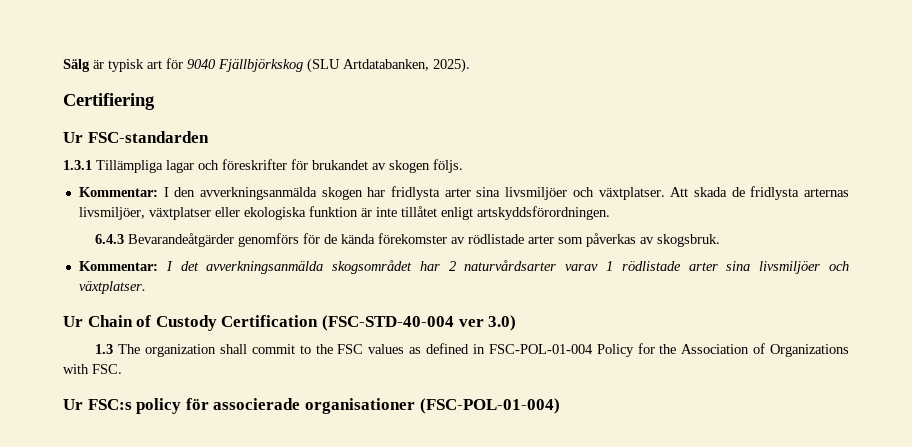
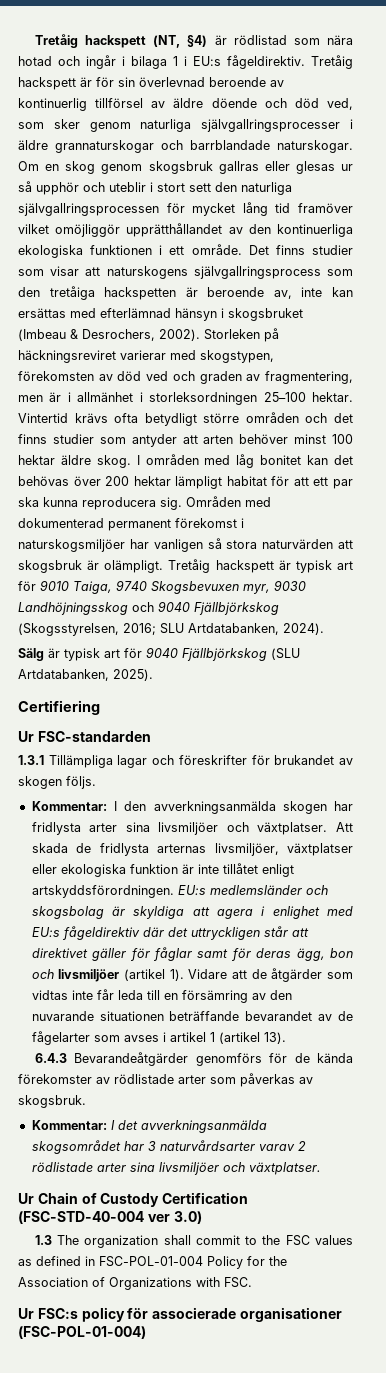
(63, 65) none -> [34,34,353,48] [18,55,353,69] [18,77,284,90] [18,98,353,111] [18,119,353,132] [18,140,353,153] [18,161,353,174] [18,181,292,195] [18,202,353,216] [18,223,353,237] [18,244,353,258] [18,266,353,279] [18,286,353,300] [18,308,303,321] [18,328,279,342] [18,350,274,363] [18,371,353,384] [18,392,353,405] [18,412,353,426] [18,434,353,447] [18,454,353,468] [18,476,353,489] [18,496,271,510] [18,518,244,531] [18,538,353,552] [18,559,354,573] [18,580,306,594] [18,601,279,615] [18,623,324,636] Tretåig hackspett (NT, §4) är rödlistad som nära hotad och ingår i bilaga 1 i EU:s fågeldirektiv. Tretåig hackspett är för sin överlevnad beroende av kontinuerlig tillförsel av äldre döende och död ved, som sker genom naturliga självgallringsprocesser i äldre grannaturskogar och barrblandade naturskogar. Om en skog genom skogsbruk gallras eller glesas ur så upphör och uteblir i stort sett den naturliga självgallringsprocessen för mycket lång tid framöver vilket omöjliggör upprätthållandet av den kontinuerliga ekologiska funktionen i ett område. Det finns studier som visar att naturskogens självgallringsprocess som den tretåiga hackspetten är beroende av, inte kan ersättas med efterlämnad hänsyn i skogsbruket (Imbeau & Desrochers, 2002). Storleken på häckningsreviret varierar med skogstypen, förekomsten av död ved och graden av fragmentering, men är i allmänhet i storleksordningen 25–100 hektar. Vintertid krävs ofta betydligt större områden och det finns studier som antyder att arten behöver minst 100 hektar äldre skog. I områden med låg bonitet kan det behövas över 200 hektar lämpligt habitat för att ett par ska kunna reproducera sig. Områden med dokumenterad permanent förekomst i naturskogsmiljöer har vanligen så stora naturvärden att skogsbruk är olämpligt. Tretåig hackspett är typisk art för 9010 Taiga, 9740 Skogsbevuxen myr, 9030 Landhöjningsskog och 9040 Fjällbjörkskog (Skogsstyrelsen, 2016; SLU Artdatabanken, 2024). //
(610, 213) none -> [177,885,328,895] [31,906,353,919] [31,926,309,940] [31,947,353,961] [31,968,353,982] [31,989,292,1003] [31,1011,353,1021] [31,1031,286,1045] EU:s medlemsländer och skogsbolag är skyldiga att agera i enlighet med EU:s fågeldirektiv där det uttryckligen står att direktivet gäller för fåglar samt för deras ägg, bon och livsmiljöer (artikel 1). Vidare att de åtgärder som vidtas inte får leda till en försämring av den nuvarande situationen beträffande bevarandet av de fågelarter som avses i artikel 1 (artikel 13).
[448,261,456,271] 2 -> [147,1141,156,1151] 3
[606,261,614,271] 1 -> [297,1141,306,1151] 2

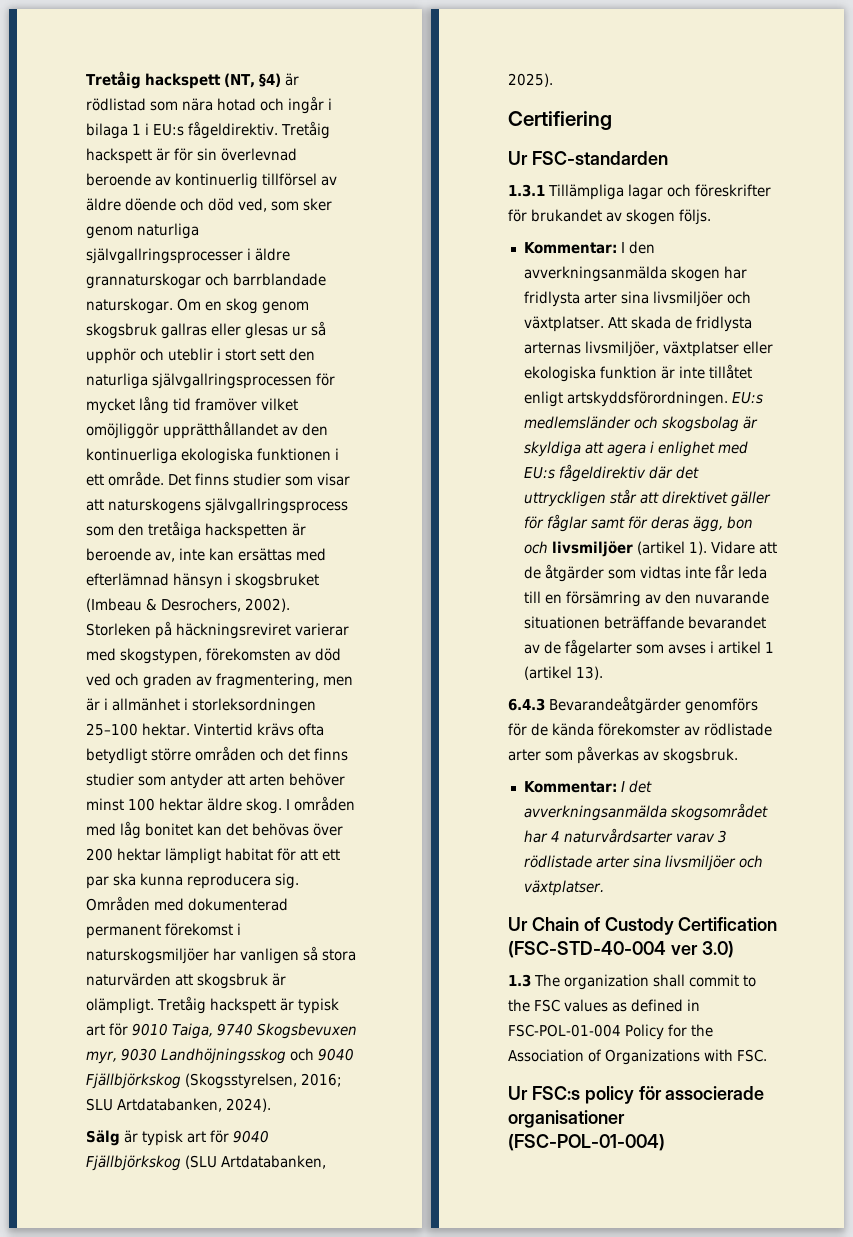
[147,1141,156,1151] 3 -> [550,831,560,842] 4
[297,1141,306,1151] 2 -> [717,830,727,843] 3

